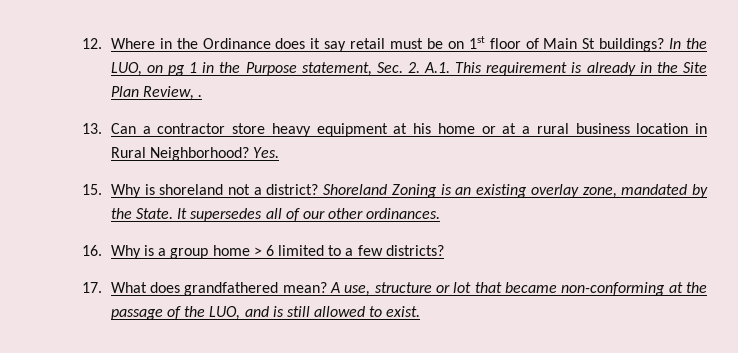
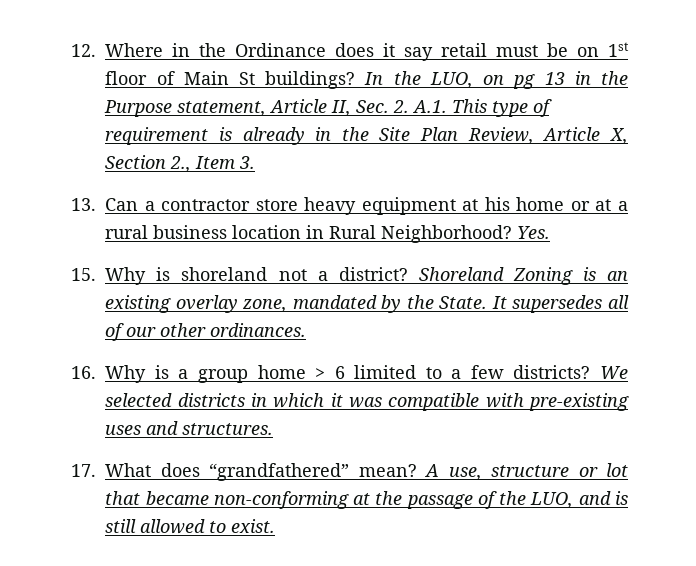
[189,62,198,73] 1 -> [544,72,565,85] 13
(372, 69) none -> [269,99,352,116] Article II,
(483, 67) none -> [492,99,553,117] type of
[198,95,203,97] . -> [542,127,629,144] [105,155,256,172] Article X, Section 2., Item 3.
(444, 250) none -> [600,366,629,379] [105,393,629,411] [105,421,274,435] We selected districts in which it was compatible with pre-existing uses and structures.
[184,282,279,296] grandfathered -> [209,463,350,481] “grandfathered”

